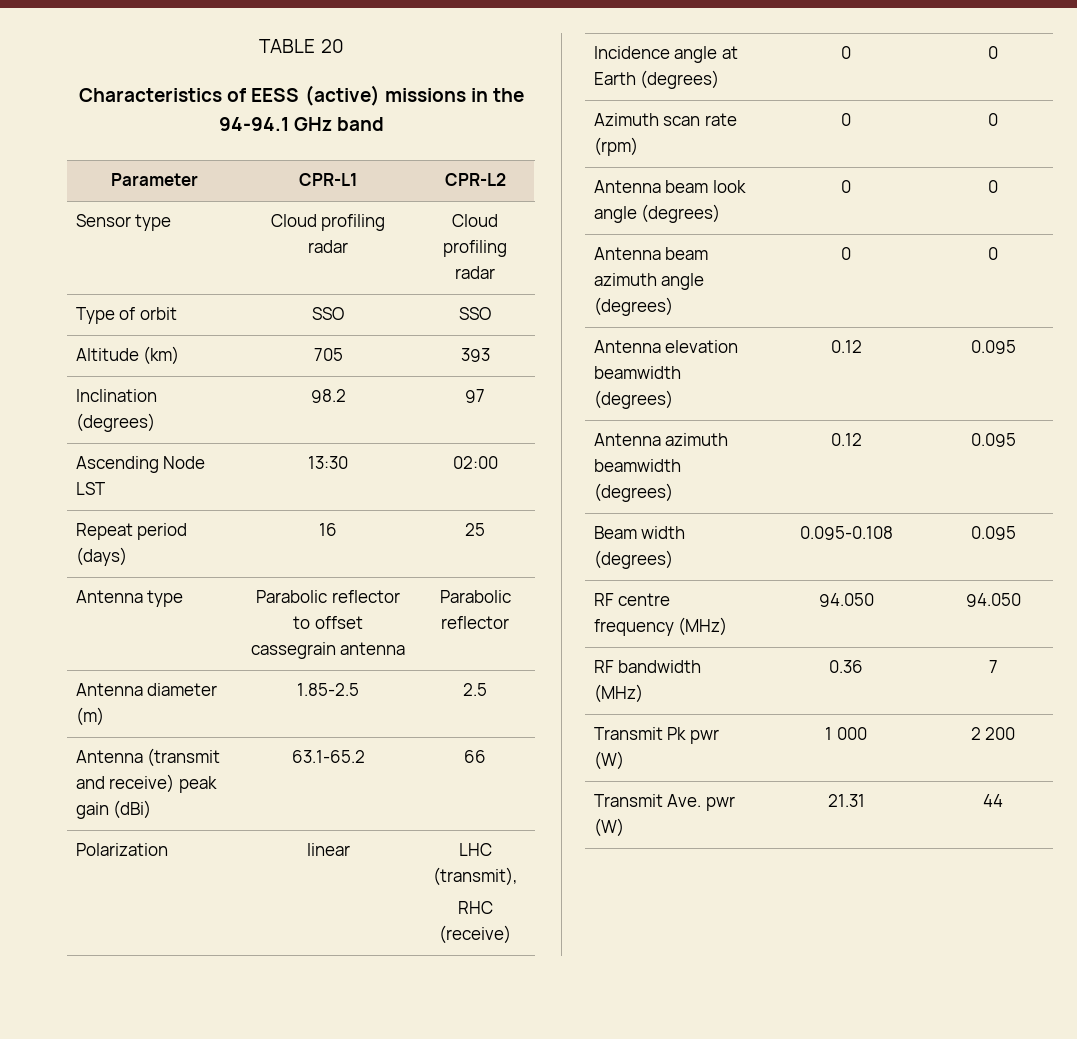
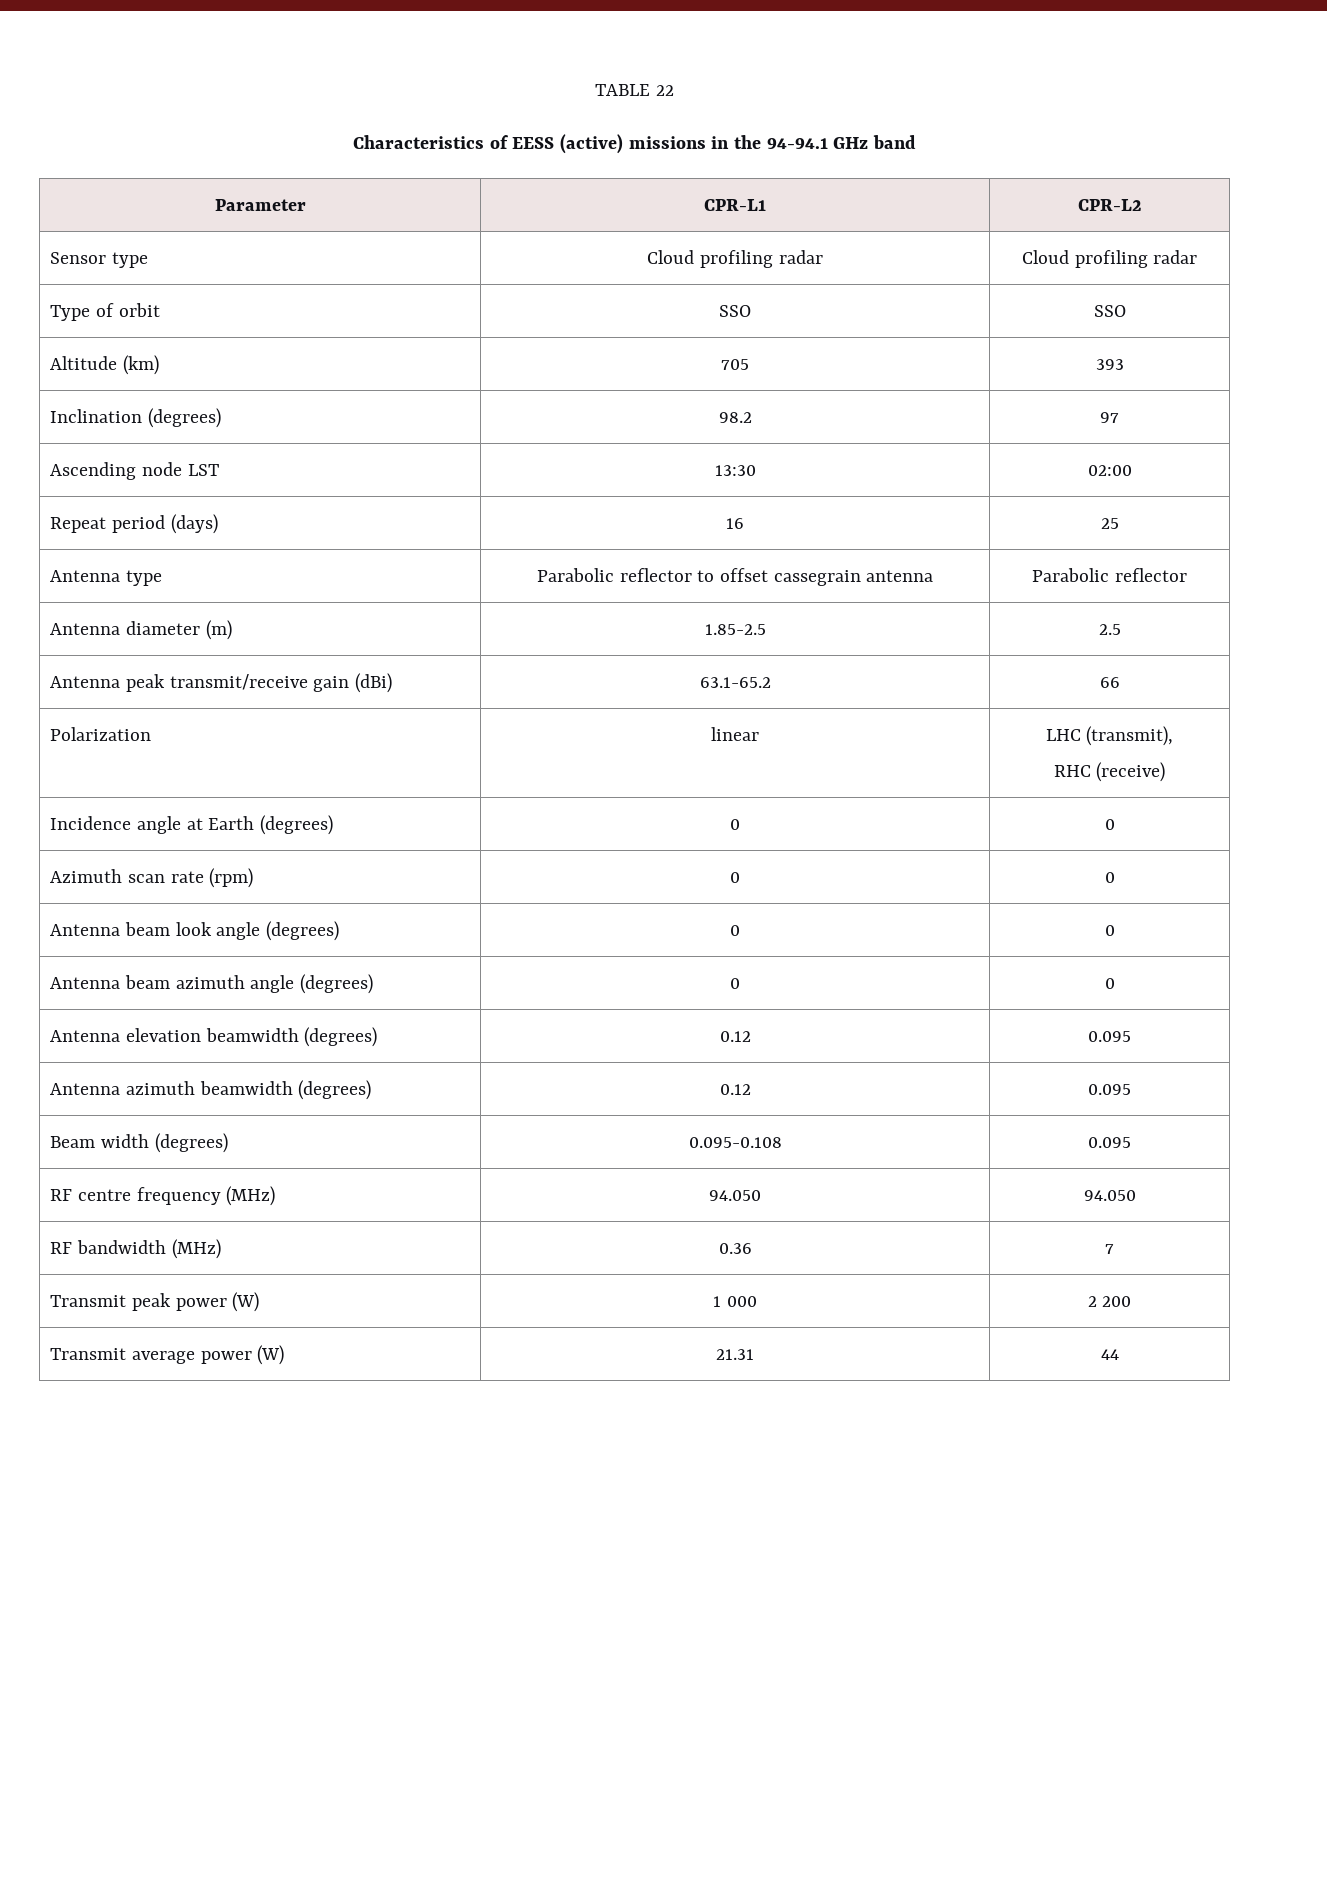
[320,39,344,53] 20 -> [655,85,674,96] 22
[163,456,206,469] Node -> [141,462,182,476] node
[147,748,221,767] [75,774,217,793] (transmit and receive) peak -> [125,674,308,692] peak transmit/receive
[667,727,719,744] Pk pwr -> [131,1293,227,1311] peak power
[667,794,735,811] Ave. pwr -> [131,1351,252,1364] average power

